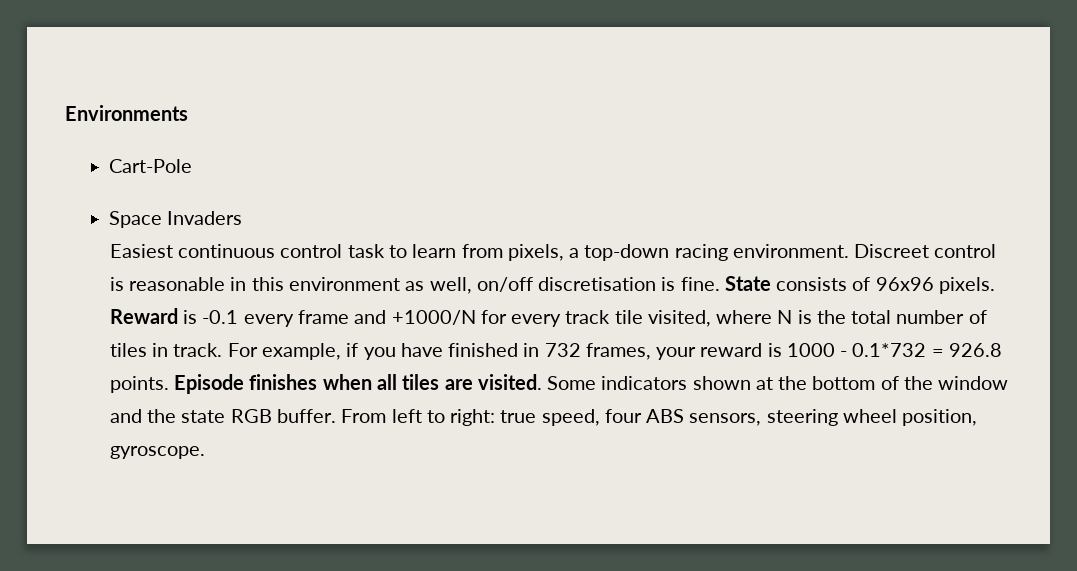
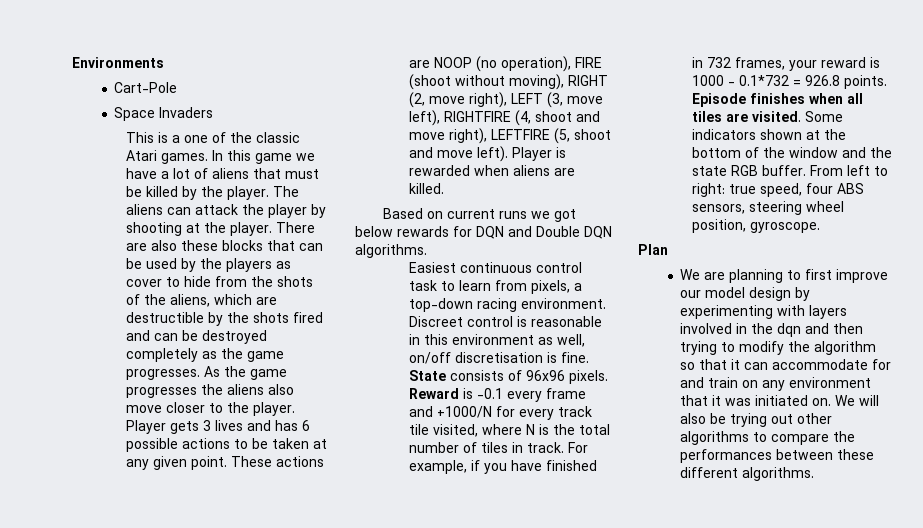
(243, 218) none -> [126,132,301,143] [126,150,316,164] [126,168,320,179] [126,186,300,200] [126,204,327,218] [126,222,316,236] [126,240,324,251] [126,258,292,272] [126,276,314,287] [126,294,278,307] [126,312,324,326] [126,330,268,344] [126,348,285,362] [126,366,288,380] [126,384,295,398] [126,402,296,416] [126,420,311,434] [126,438,328,452] [126,456,325,470] [409,56,603,72] [409,74,609,90] [409,92,604,108] [409,110,601,126] [409,128,612,144] [409,146,567,162] [409,165,576,176] [409,183,445,194] [383,208,577,222] [355,226,612,239] [355,244,427,258] // This is a one of the classic Atari games. In this game we have a lot of aliens that must be killed by the player. The aliens can attack the player by shooting at the player. There are also these blocks that can be used by the players as cover to hide from the shots of the aliens, which are destructible by the shots fired and can be destroyed completely as the game progresses. As the game progresses the aliens also move closer to the player. Player gets 3 lives and has 6 possible actions to be taken at any given point. These actions are NOOP (no operation), FIRE (shoot without moving), RIGHT (2, move right), LEFT (3, move left), RIGHTFIRE (4, shoot and move right), LEFTFIRE (5, shoot and move left). Player is rewarded when aliens are killed. // Based on current runs we got below rewards for DQN and Double DQN algorithms.
(205, 452) none -> [638,244,668,255] [680,269,889,283] [680,287,811,301] [680,305,848,319] [680,323,864,337] [680,341,877,355] [680,359,892,370] [680,377,872,391] [680,395,880,406] [680,413,833,427] [680,431,856,445] [680,449,875,463] [680,467,815,481] // Plan // We are planning to first improve our model design by experimenting with layers involved in the dqn and then trying to modify the algorithm so that it can accommodate for and train on any environment that it was initiated on. We will also be trying out other algorithms to compare the performances between these different algorithms.

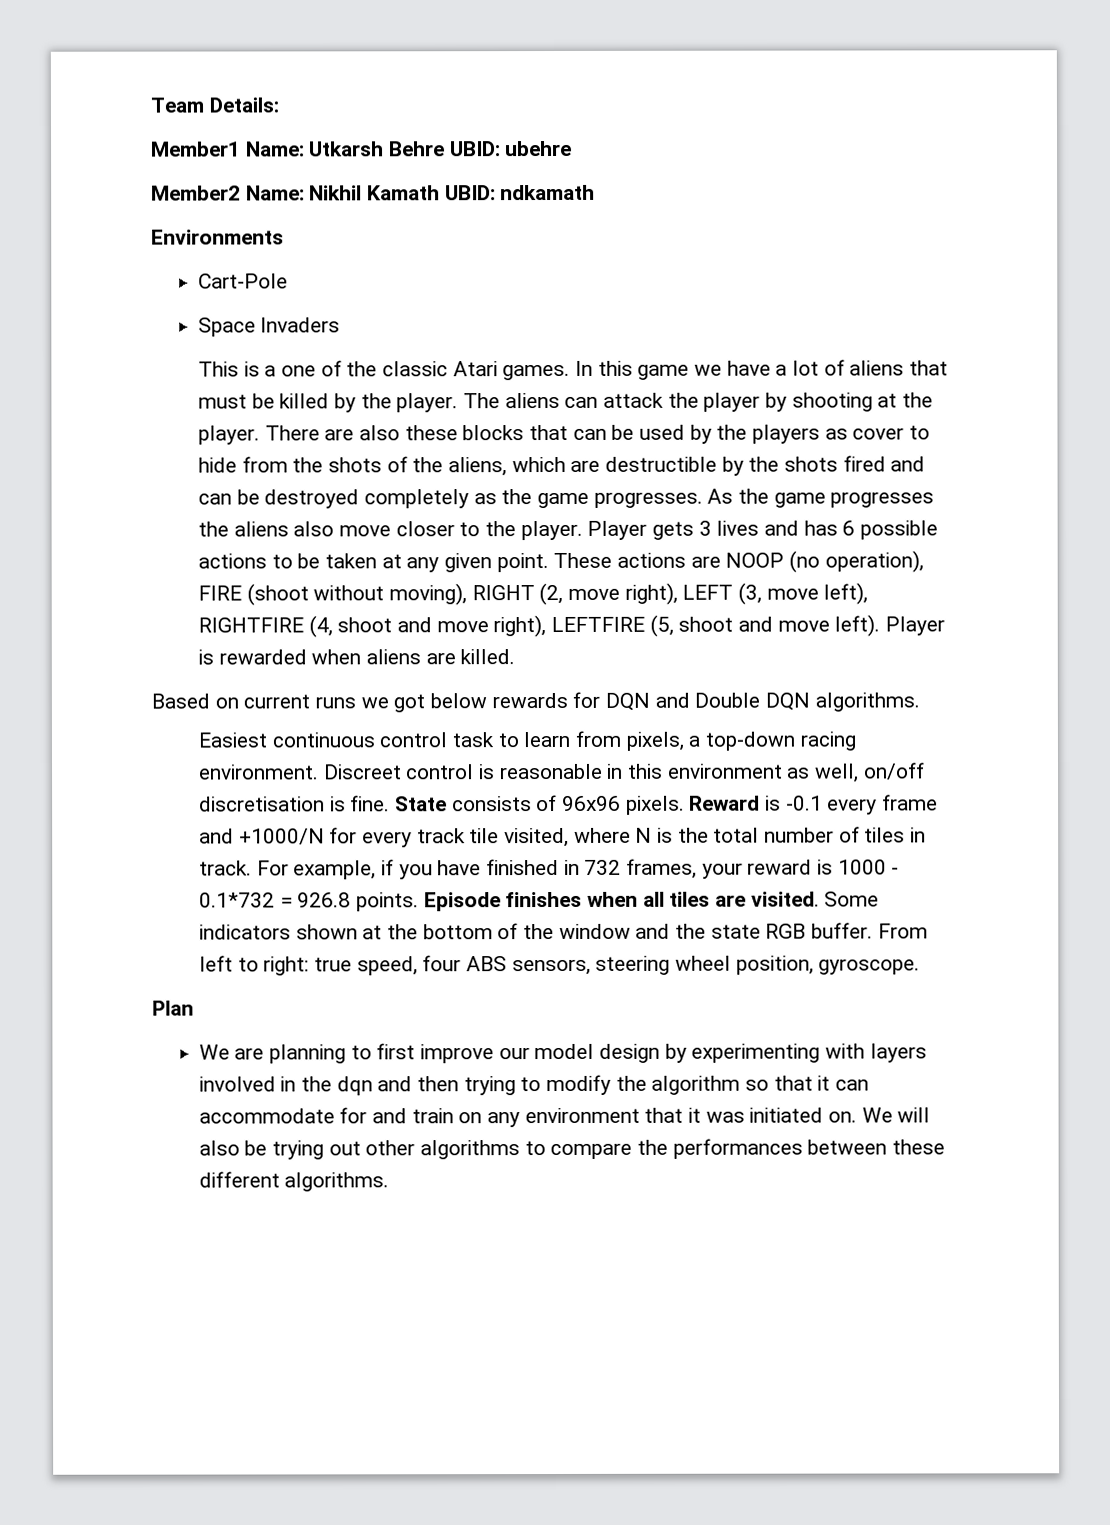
(72, 62) none -> [150,97,279,113] [151,140,573,157] [151,184,596,201] Team Details: // Member1 Name: Utkarsh Behre UBID: ubehre // Member2 Name: Nikhil Kamath UBID: ndkamath //

